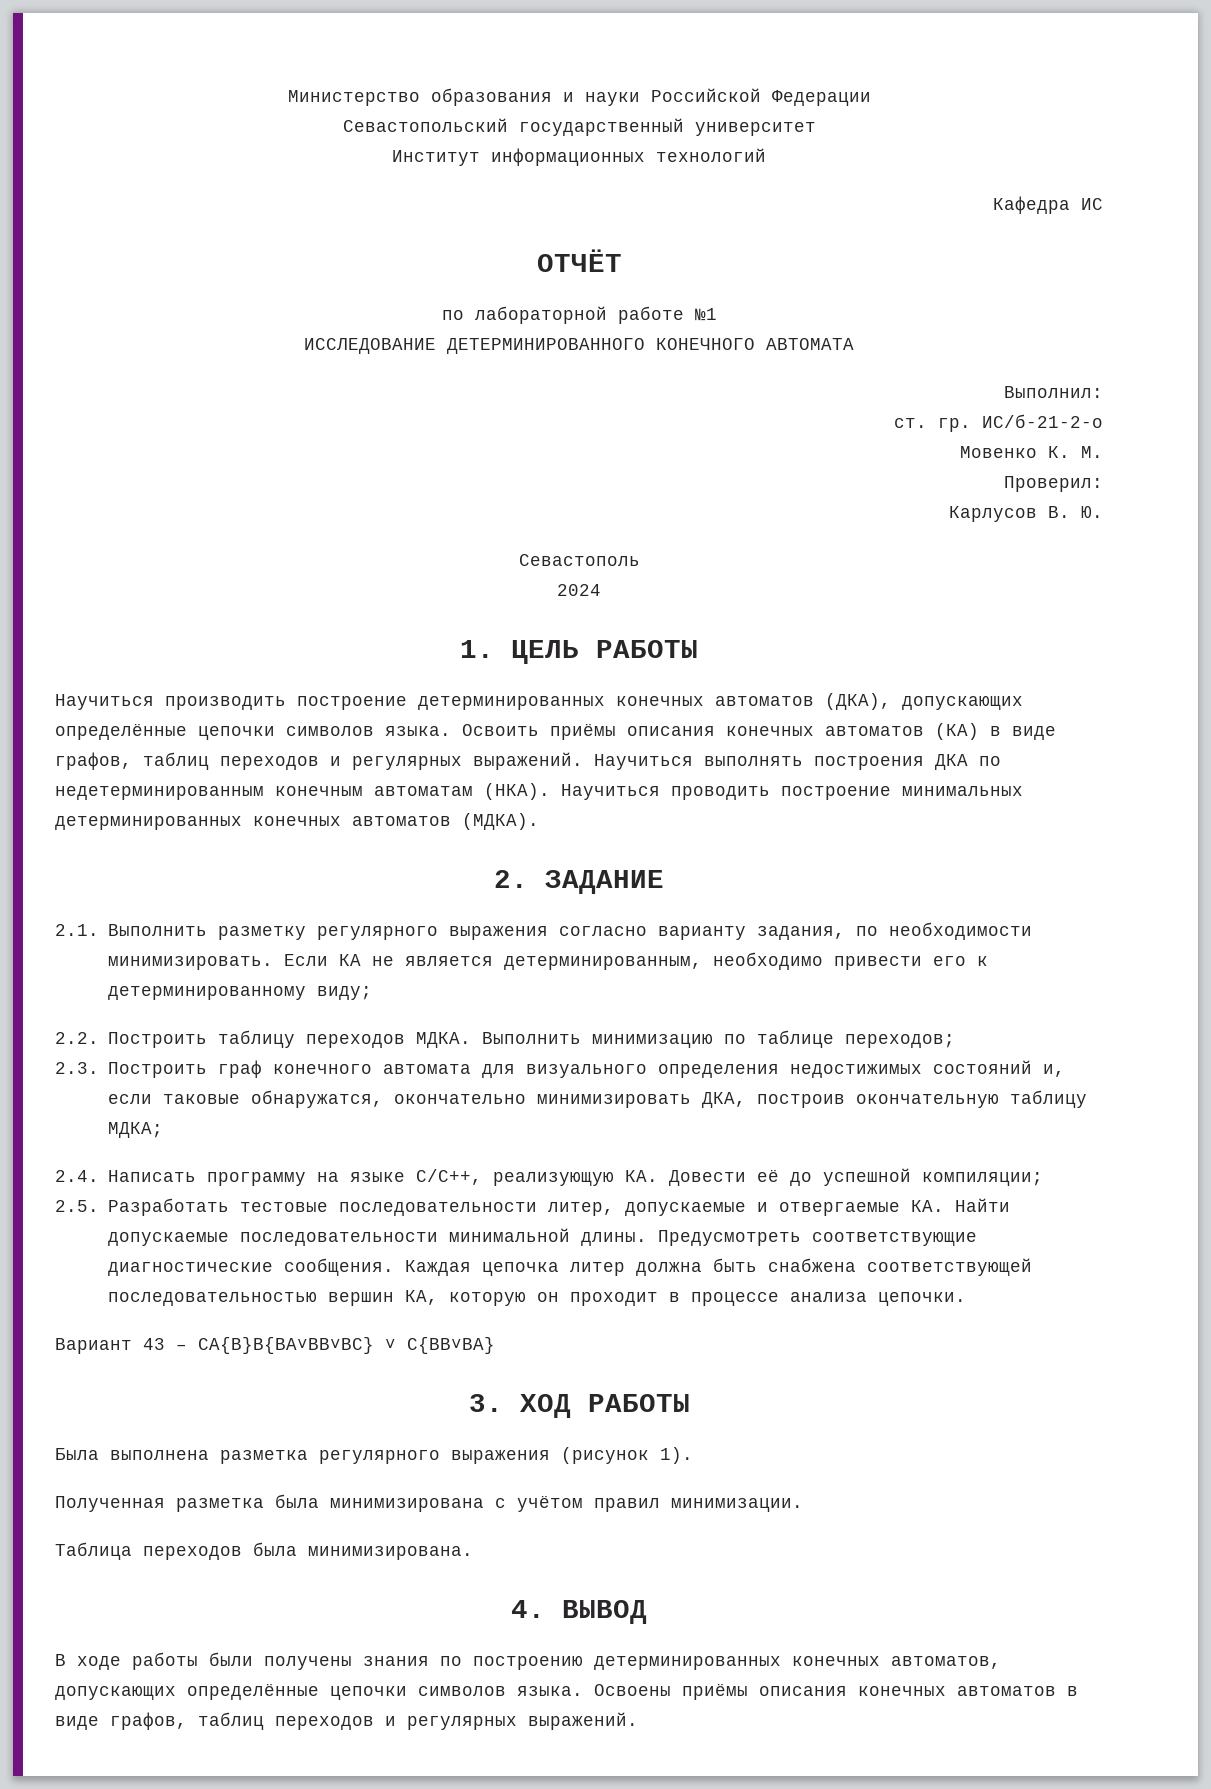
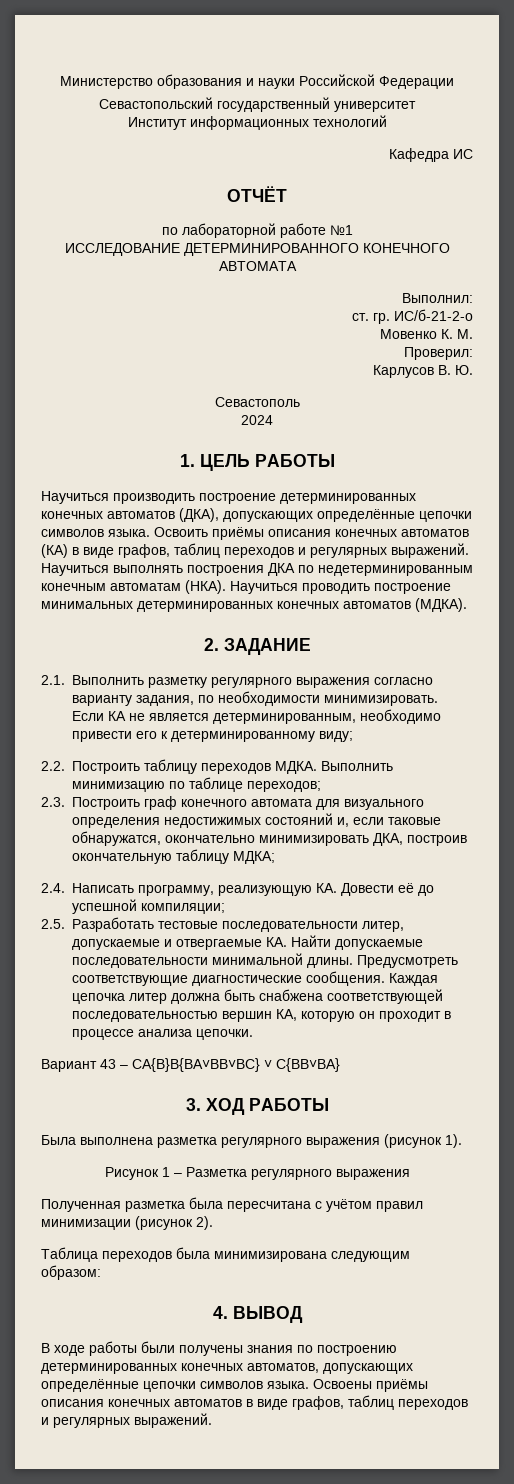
[206,1169,482,1186] программу на языке С/С++, -> [138,885,214,896] программу,
(693, 1455) none -> [104,1167,410,1180] // Рисунок 1 – Разметка регулярного выражения
[330,1498,484,1512] минимизирована -> [227,1201,311,1212] пересчитана
[671,1498,803,1512] минимизации. -> [41,1216,213,1230] минимизации (рисунок 2).
[308,1546,473,1560] минимизирована. -> [214,1251,410,1262] [41,1265,101,1280] минимизирована следующим образом:

